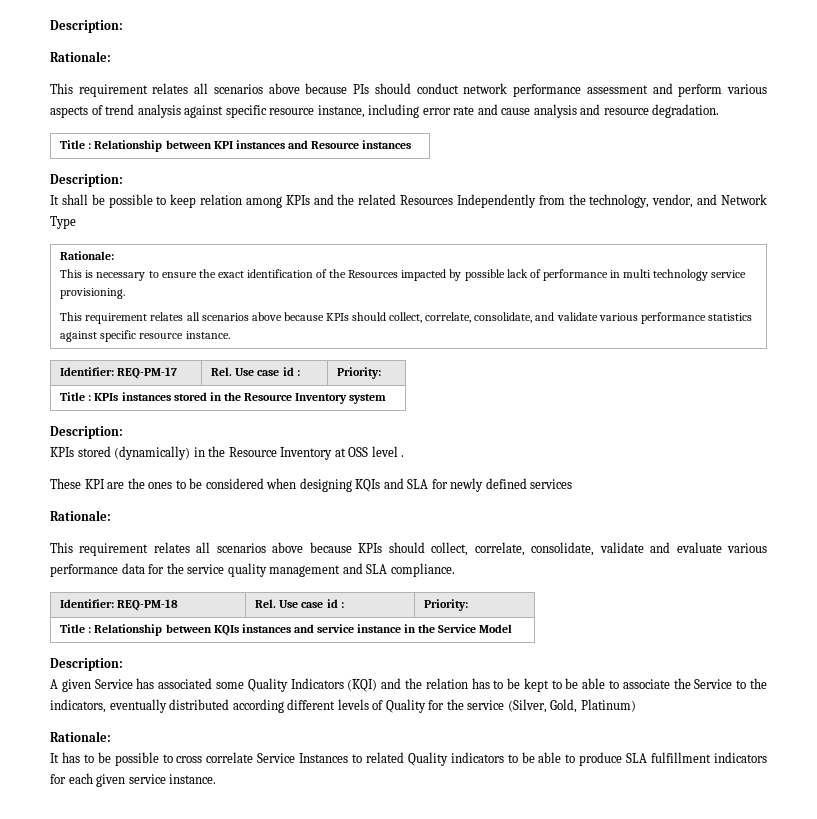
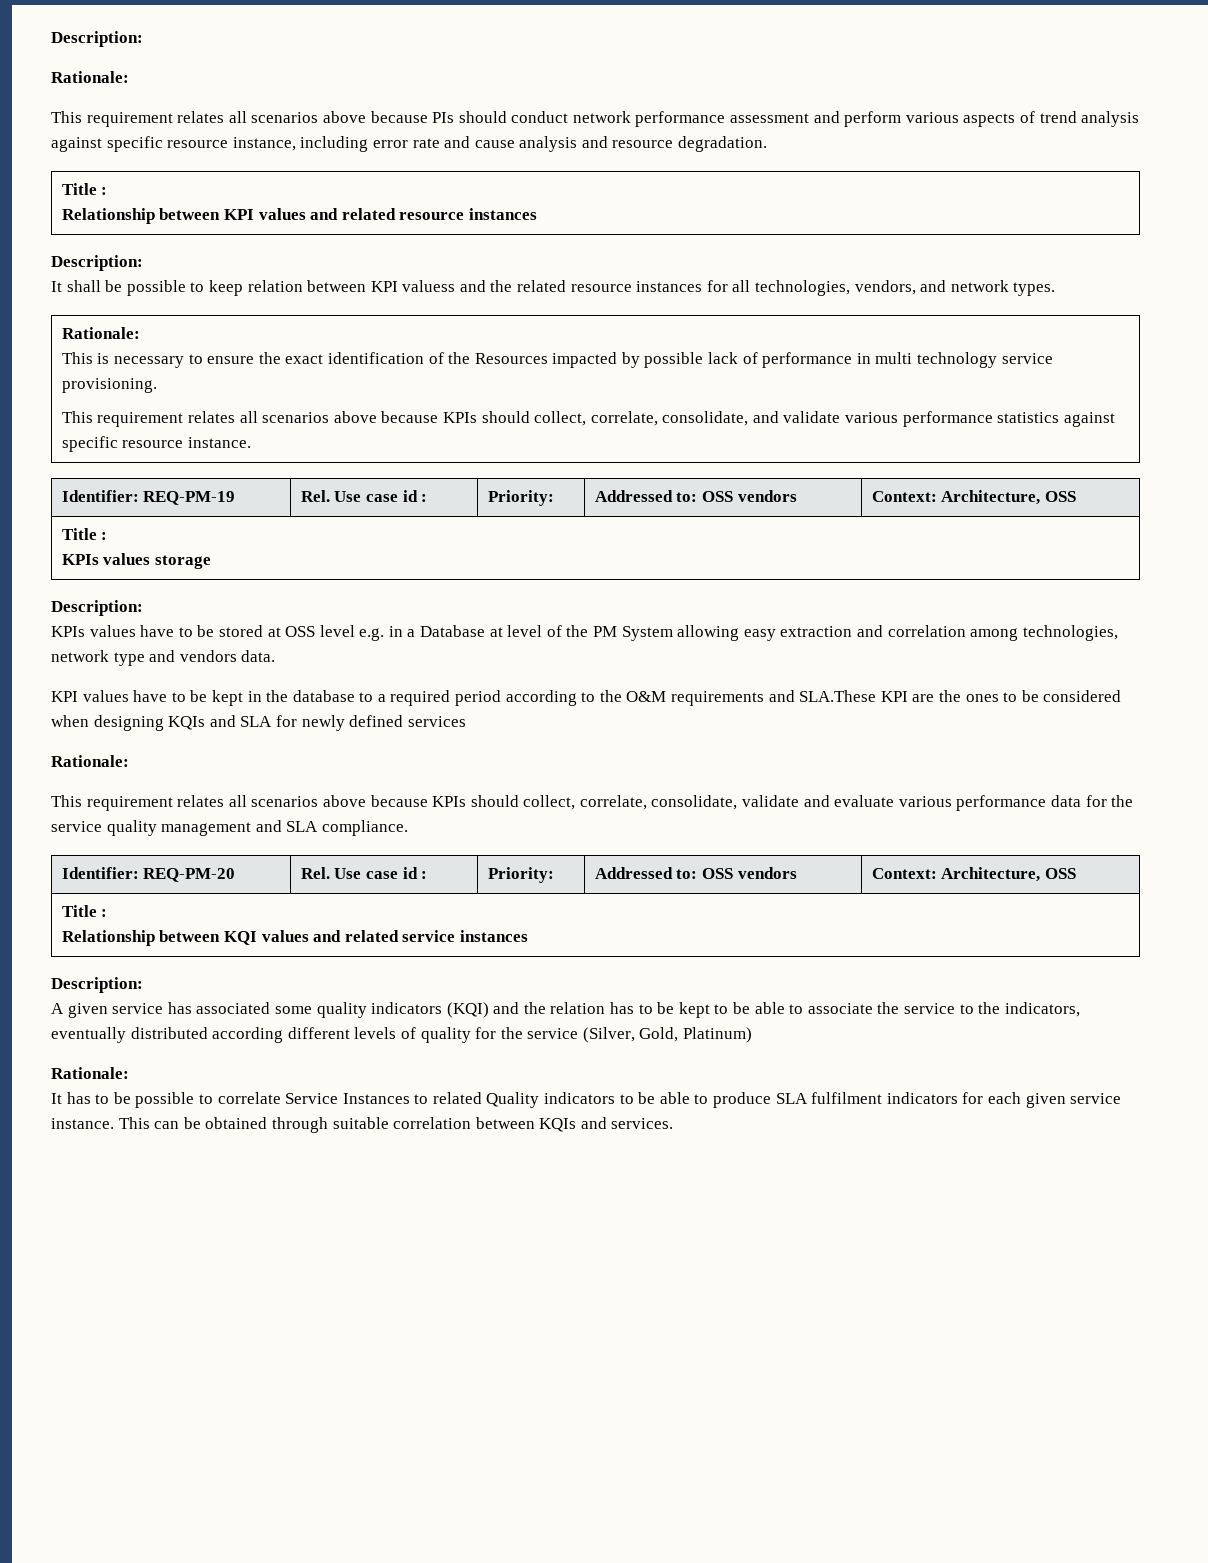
(92, 146) none -> (108, 191) //
[235,140,359,149] instances and Resource -> [258,208,465,220] values and related resource
[245,194,768,208] [50,216,76,229] among KPIs and the related Resources Independently from the technology, vendor, and Network Type -> [307,280,1056,296] between KPI valuess and the related resource instances for all technologies, vendors, and network types.
[117,367,178,379] [211,367,300,376] [337,367,382,379] [60,392,387,404] [50,426,123,439] [50,446,405,460] [50,478,81,489] REQ-PM-17 | Rel. Use case id : | Priority: // Title : KPIs instances stored in the Resource Inventory system // Description: // KPIs stored (dynamically) in the Resource Inventory at OSS level . // These -> [143,491,236,505] [300,490,428,502] [487,490,554,506] [594,490,797,502] [871,490,1076,505] [61,528,108,540] [61,553,211,569] [51,600,143,616] [51,625,1118,641] [51,650,276,666] [51,690,877,706] REQ-PM-19 | Rel. Use case id : | Priority: | Addressed to: OSS vendors | Context: Architecture, OSS // Title : // KPIs values storage // Description: // KPIs values have to be stored at OSS level e.g. in a Database at level of the PM System allowing easy extraction and correlation among technologies, network type and vendors data. // KPI values have to be kept in the database to a required period according to the O&M requirements and SLA.These
[117,599,179,611] [255,599,344,608] [424,599,469,611] [60,624,513,636] REQ-PM-18 | Rel. Use case id : | Priority: // Title : Relationship between KQIs instances and service instance in the Service Model -> [143,868,236,882] [300,867,428,879] [487,867,554,883] [594,867,797,879] [871,867,1076,882] [61,905,108,917] [61,930,528,946] REQ-PM-20 | Rel. Use case id : | Priority: | Addressed to: OSS vendors | Context: Architecture, OSS // Title : // Relationship between KQI values and related service instances
[94,679,133,689] Service -> [112,1003,164,1014] service
[247,678,344,692] Quality Indicators -> [316,1002,443,1018] quality indicators
[694,679,733,689] Service -> [903,1003,955,1014] service
[385,699,426,713] Quality -> [420,1027,471,1043] quality
[176,756,203,763] cross -> (213, 1099) none
[651,752,712,763] fulfillment -> [811,1092,883,1104] fulfilment
(217, 779) none -> [118,1117,674,1133] This can be obtained through suitable correlation between KQIs and services.

